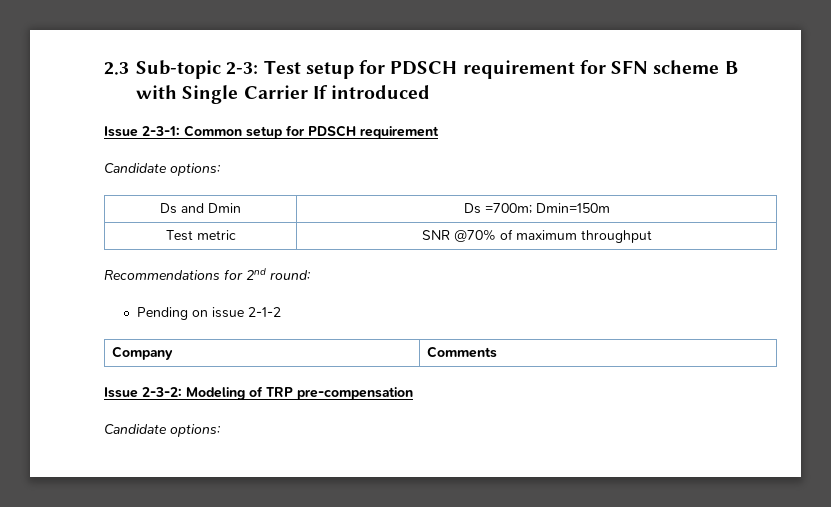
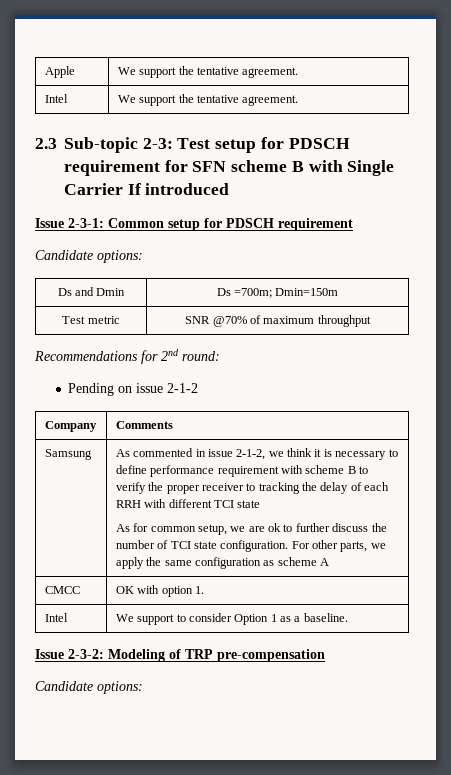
(104, 68) none -> [44,66,75,78] [117,66,299,78] [44,94,68,103] [117,94,299,106] Apple | We support the tentative agreement. // Intel | We support the tentative agreement. //
(498, 352) none -> [44,449,92,460] [115,448,398,460] [115,465,369,477] [115,482,390,494] [115,499,261,508] [115,523,387,535] [115,540,386,552] [115,557,330,569] [44,586,80,594] [115,585,204,597] [44,613,68,622] [115,613,348,625] // Samsung | As commented in issue 2-1-2, we think it is necessary to define performance requirement with scheme B to verify the proper receiver to tracking the delay of each RRH with different TCI state // As for common setup, we are ok to further discuss the number of TCI state configuration. For other parts, we apply the same configuration as scheme A // CMCC | OK with option 1. // Intel | We support to consider Option 1 as a baseline.

